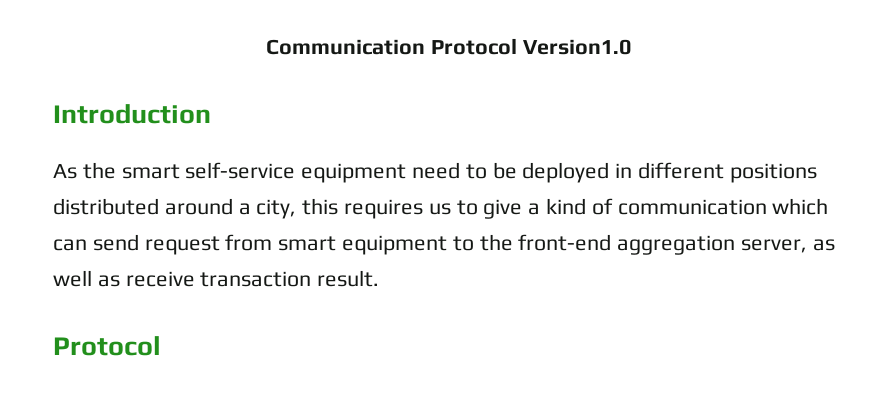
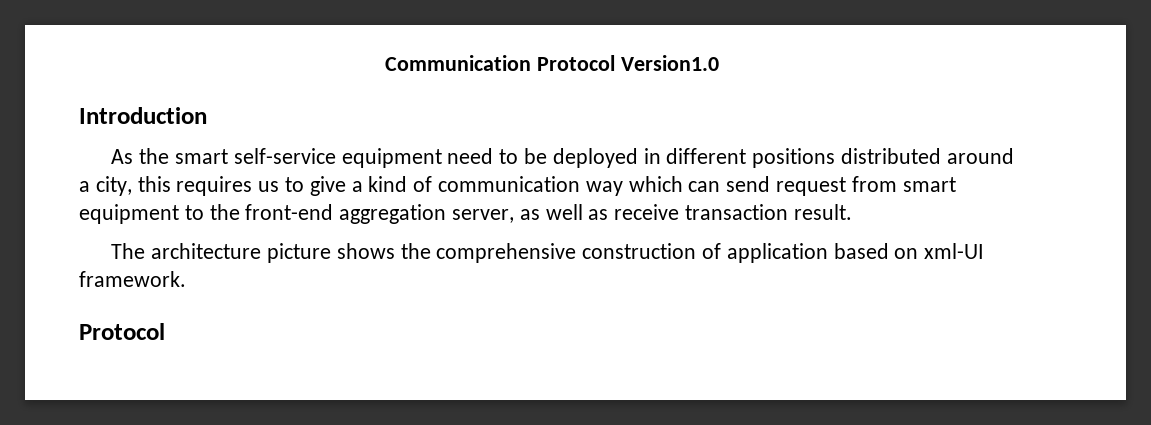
(767, 207) none -> [585,181,623,196] way
(380, 278) none -> [111,243,985,263] [79,271,186,287] // The architecture picture shows the comprehensive construction of application based on xml-UI framework.

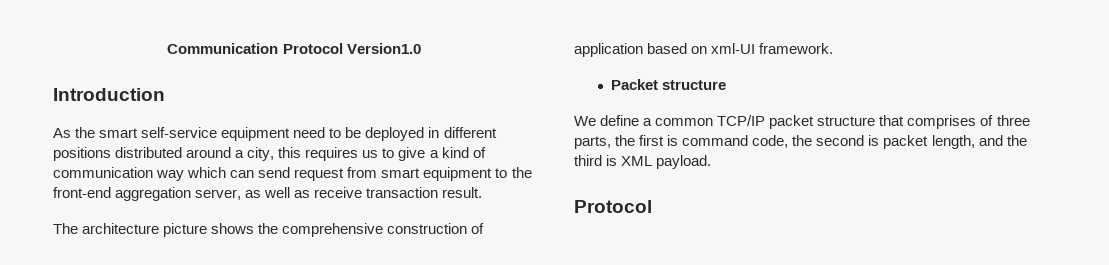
(186, 279) none -> [611,79,727,90] [574,115,1030,129] [574,135,1027,149] [574,155,712,169] // Packet structure // We define a common TCP/IP packet structure that comprises of three parts, the first is command code, the second is packet length, and the third is XML payload.

